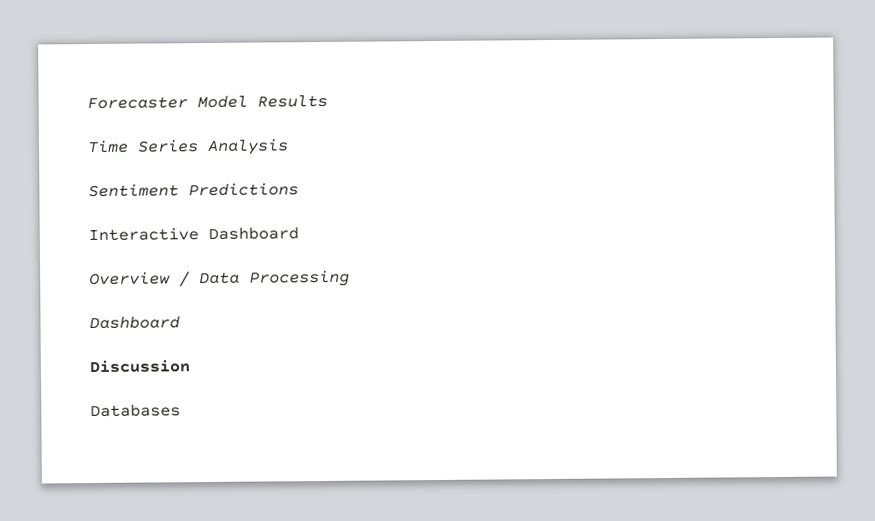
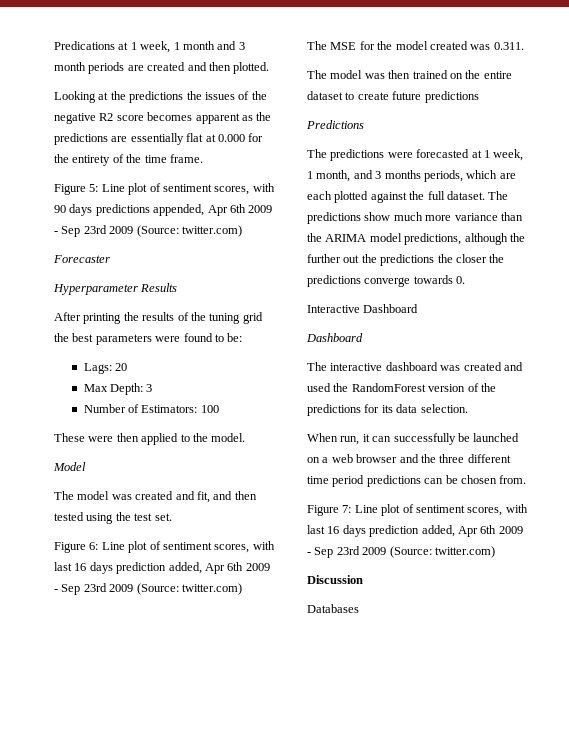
(87, 103) none -> [54,41,245,53] [54,62,270,74] [54,91,267,103] [54,112,272,124] [54,133,264,145] [54,154,203,166] [54,183,275,195] [54,204,273,216] [54,225,242,237] Predications at 1 week, 1 month and 3 month periods are created and then plotted. // Looking at the predictions the issues of the negative R2 score becomes apparent as the predictions are essentially flat at 0.000 for the entirety of the time frame. // Figure 5: Line plot of sentiment scores, with 90 days predictions appended, Apr 6th 2009 - Sep 23rd 2009 (Source: twitter.com) //
[197,95,248,109] Model -> [53,284,138,295] // Hyperparameter
[87,138,289,155] [88,182,299,198] [88,227,299,242] [89,269,350,287] [89,316,180,330] Time Series Analysis // Sentiment Predictions // Interactive Dashboard // Overview / Data Processing // Dashboard -> [54,312,263,324] [54,333,243,345] [83,363,127,374] [83,383,153,395] [83,404,219,413] [54,433,246,445] [53,462,86,471] [54,491,257,503] [54,512,172,524] [54,541,275,553] [54,562,270,574] [54,583,242,595] [307,41,524,50] [307,70,512,79] [307,91,479,103] [306,120,364,129] [307,149,524,161] [307,170,516,182] [307,191,509,203] [307,212,523,224] [307,233,525,245] [307,254,505,266] [307,275,466,287] [307,304,419,313] [306,333,363,342] [307,362,523,371] [307,383,496,392] [307,404,468,416] [307,433,520,445] [307,454,511,463] [307,475,527,487] [307,504,528,516] [307,525,523,537] [307,546,495,558] After printing the results of the tuning grid the best parameters were found to be: // Lags: 20 // Max Depth: 3 // Number of Estimators: 100 // These were then applied to the model. // Model // The model was created and fit, and then tested using the test set. // Figure 6: Line plot of sentiment scores, with last 16 days prediction added, Apr 6th 2009 - Sep 23rd 2009 (Source: twitter.com) // The MSE for the model created was 0.311. // The model was then trained on the entire dataset to create future predictions // Predictions // The predictions were forecasted at 1 week, 1 month, and 3 months periods, which are each plotted against the full dataset. The predictions show much more variance than the ARIMA model predictions, although the further out the predictions the closer the predictions converge towards 0. // Interactive Dashboard // Dashboard // The interactive dashboard was created and used the RandomForest version of the predictions for its data selection. // When run, it can successfully be launched on a web browser and the three different time period predictions can be chosen from. // Figure 7: Line plot of sentiment scores, with last 16 days prediction added, Apr 6th 2009 - Sep 23rd 2009 (Source: twitter.com)

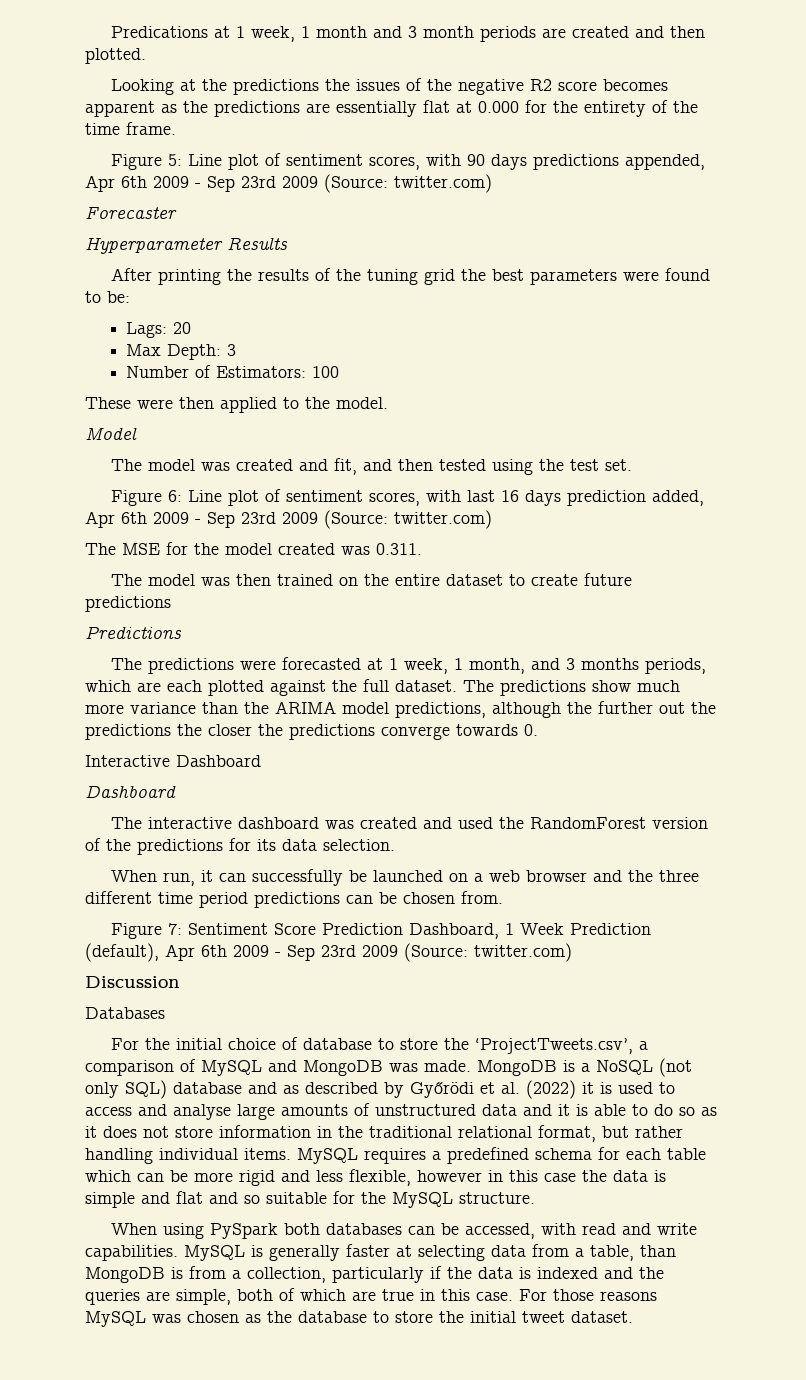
[354,504,528,516] [307,525,455,537] Line plot of sentiment scores, with last 16 days prediction added, -> [188,923,652,939] [85,943,159,962] Sentiment Score Prediction Dashboard, 1 Week Prediction (default),
(359, 608) none -> [111,1037,649,1054] [85,1058,692,1077] [85,1080,675,1099] [85,1103,717,1120] [85,1125,683,1142] [85,1147,706,1164] [85,1169,666,1186] [85,1191,535,1208] [111,1223,698,1239] [85,1244,676,1261] [85,1266,664,1283] [85,1288,657,1305] [85,1311,633,1327] // For the initial choice of database to store the ‘ProjectTweets.csv’, a comparison of MySQL and MongoDB was made. MongoDB is a NoSQL (not only SQL) database and as described by Győrödi et al. (2022) it is used to access and analyse large amounts of unstructured data and it is able to do so as it does not store information in the traditional relational format, but rather handling individual items. MySQL requires a predefined schema for each table which can be more rigid and less flexible, however in this case the data is simple and flat and so suitable for the MySQL structure. // When using PySpark both databases can be accessed, with read and write capabilities. MySQL is generally faster at selecting data from a table, than MongoDB is from a collection, particularly if the data is indexed and the queries are simple, both of which are true in this case. For those reasons MySQL was chosen as the database to store the initial tweet dataset.

